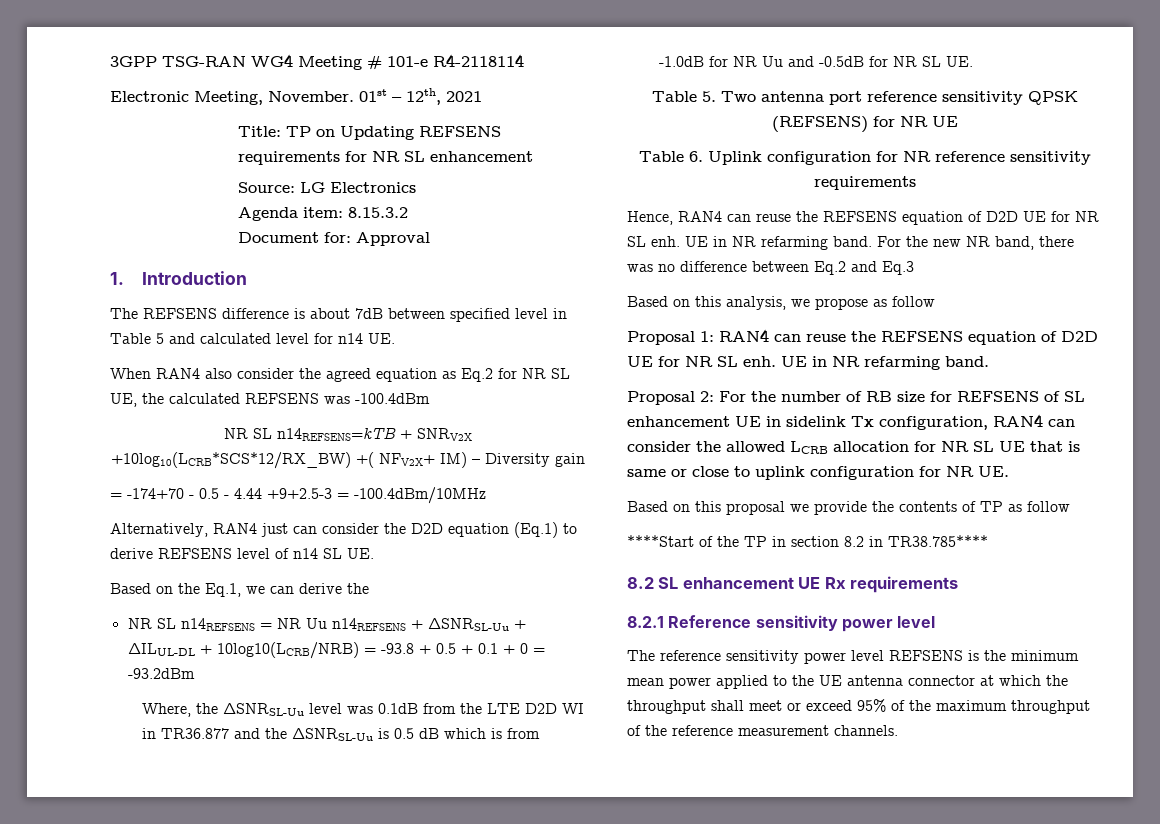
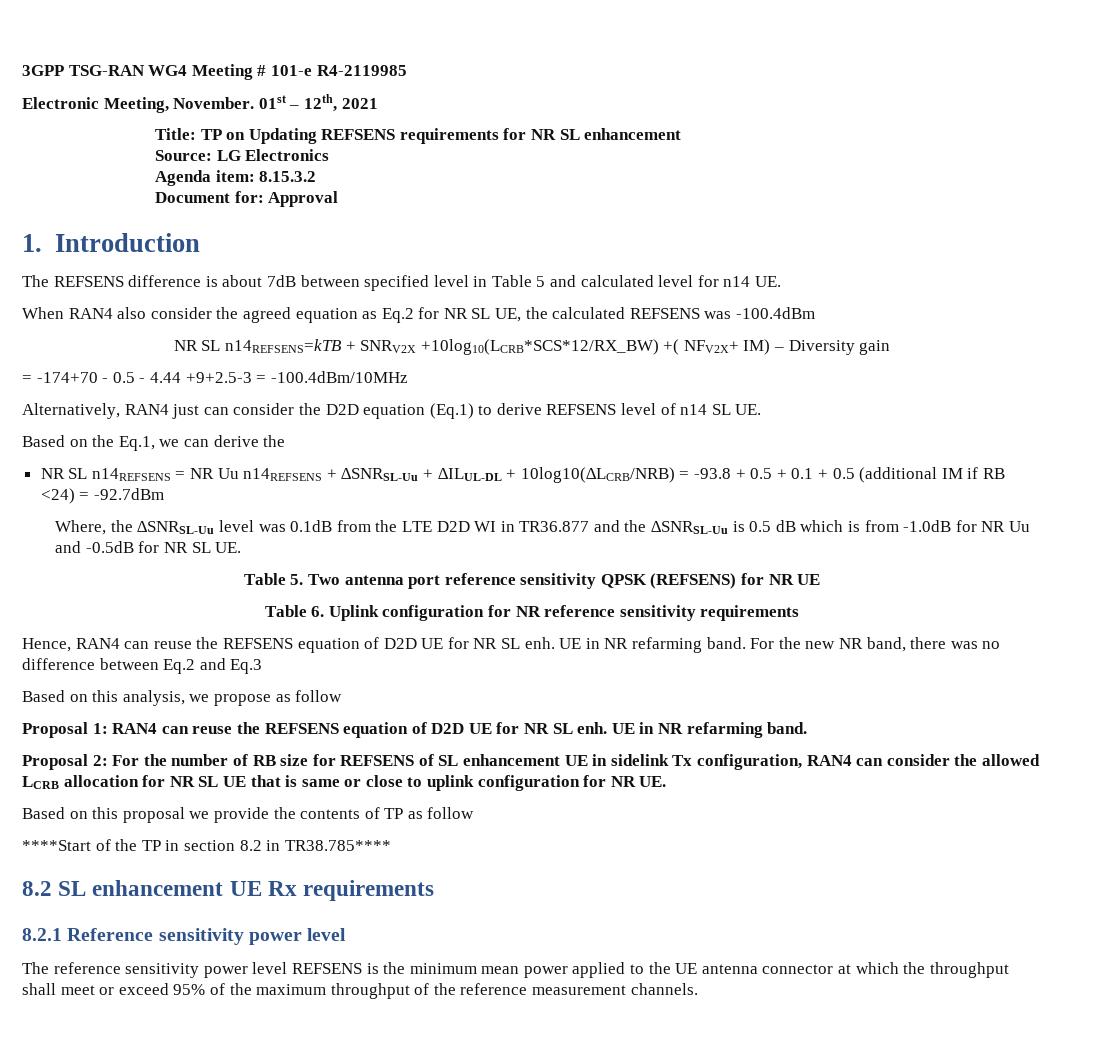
[433,54,524,67] R4-2118114 -> [316,65,407,76] R4-2119985
[216,642,359,659] 10log10(LCRB/NRB) -> [520,467,675,483] 10log10(∆LCRB/NRB)
[519,643,545,654] [127,668,195,679] 0 = -93.2dBm -> [832,467,1005,483] [40,488,164,504] 0.5 (additional IM if RB <24) = -92.7dBm

